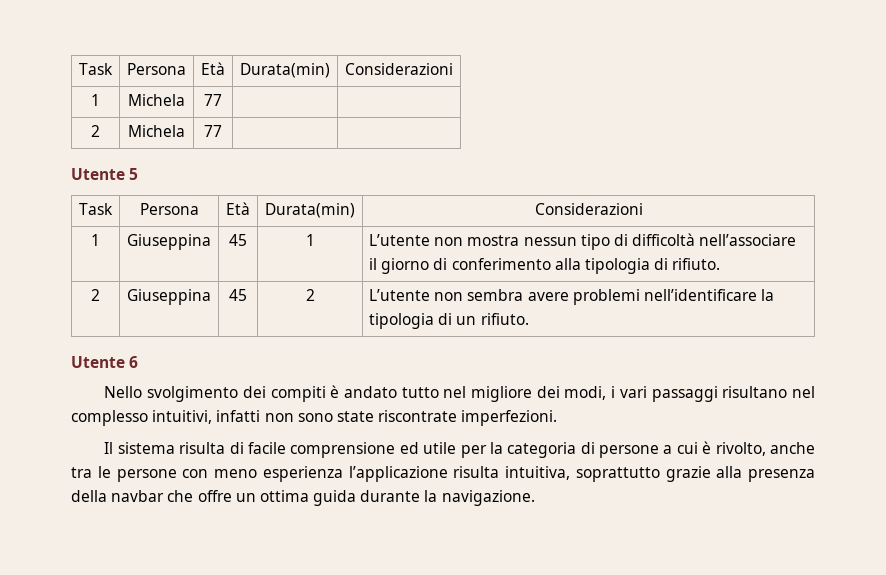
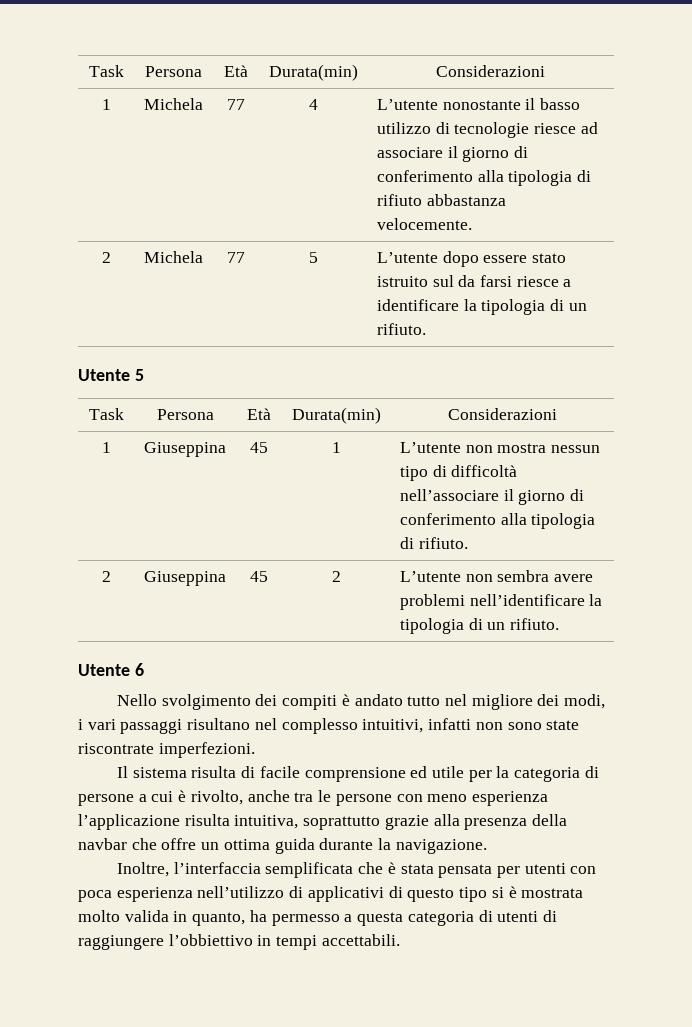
[91,125,100,137] [128,125,185,137] [204,125,222,137] | // 2 | Michela | 77 | | -> [308,99,318,110] [376,98,581,110] [376,122,598,138] [376,146,529,162] [376,170,592,186] [376,194,506,206] [376,218,472,230] [101,252,111,263] [144,251,203,263] [227,252,245,263] [308,252,318,263] [376,251,567,267] [376,275,572,287] [376,299,587,315] [376,323,426,335] 4 | L’utente nonostante il basso utilizzo di tecnologie riesce ad associare il giorno di conferimento alla tipologia di rifiuto abbastanza velocemente. // 2 | Michela | 77 | 5 | L’utente dopo essere stato istruito sul da farsi riesce a identificare la tipologia di un rifiuto.
(535, 498) none -> [116,862,597,878] [78,886,584,902] [78,910,557,926] [78,934,400,950] // Inoltre, l’interfaccia semplificata che è stata pensata per utenti con poca esperienza nell’utilizzo di applicativi di questo tipo si è mostrata molto valida in quanto, ha permesso a questa categoria di utenti di raggiungere l’obbiettivo in tempi accettabili.

